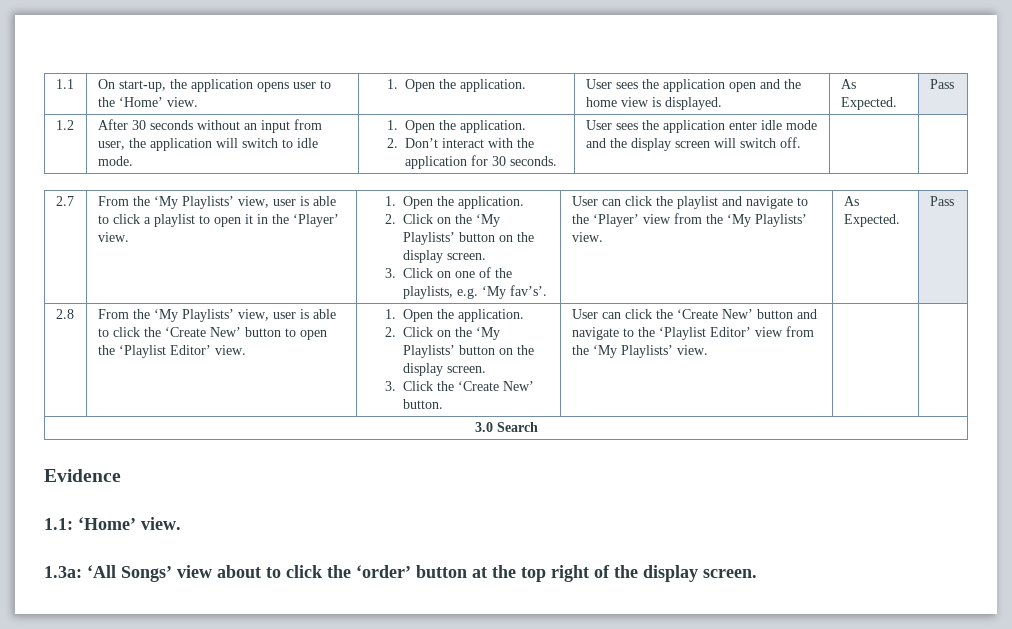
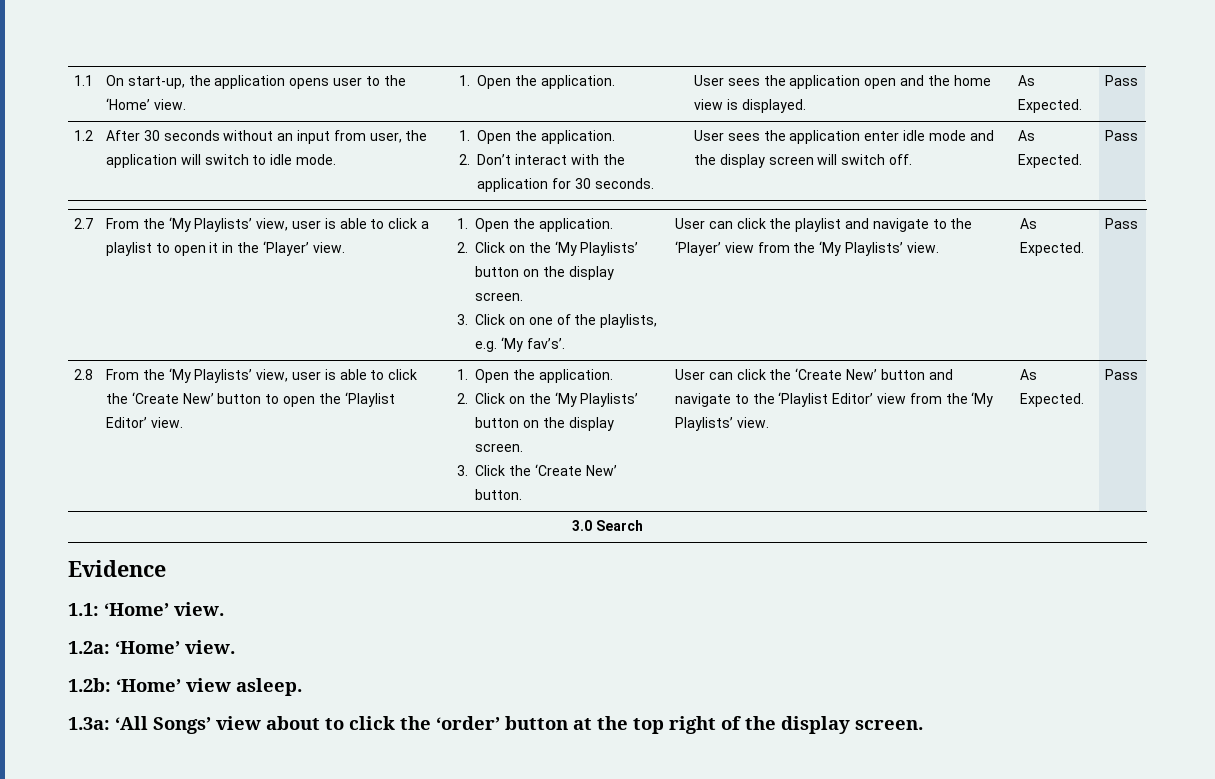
(801, 142) | -> [1018,130,1036,141] [1018,154,1083,168] [1105,130,1139,141] As Expected. | Pass
(708, 350) | -> [1020,369,1038,380] [1020,393,1085,407] [1105,369,1139,380] As Expected. | Pass
(181, 523) none -> [68,640,235,654] [68,678,302,696] // 1.2a: ‘Home’ view. // 1.2b: ‘Home’ view asleep.

